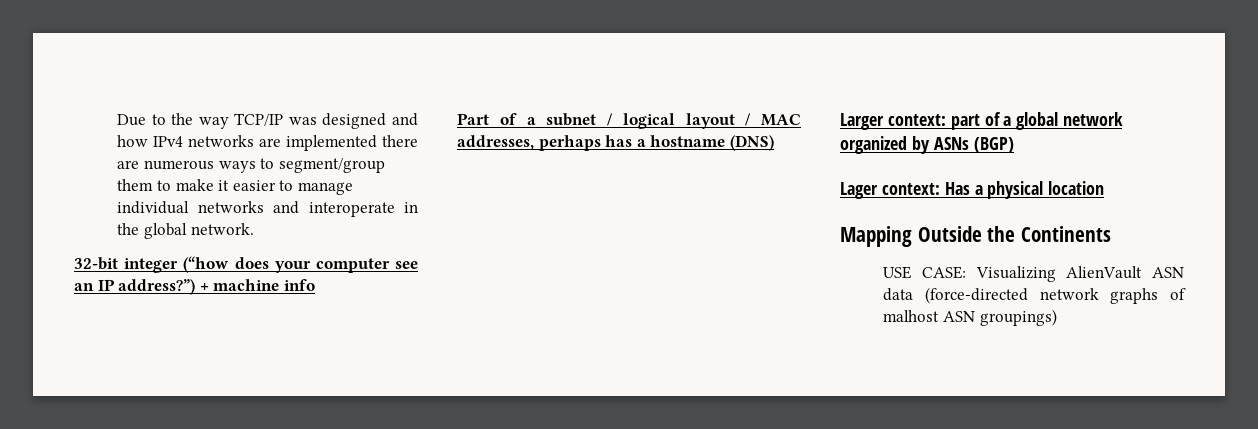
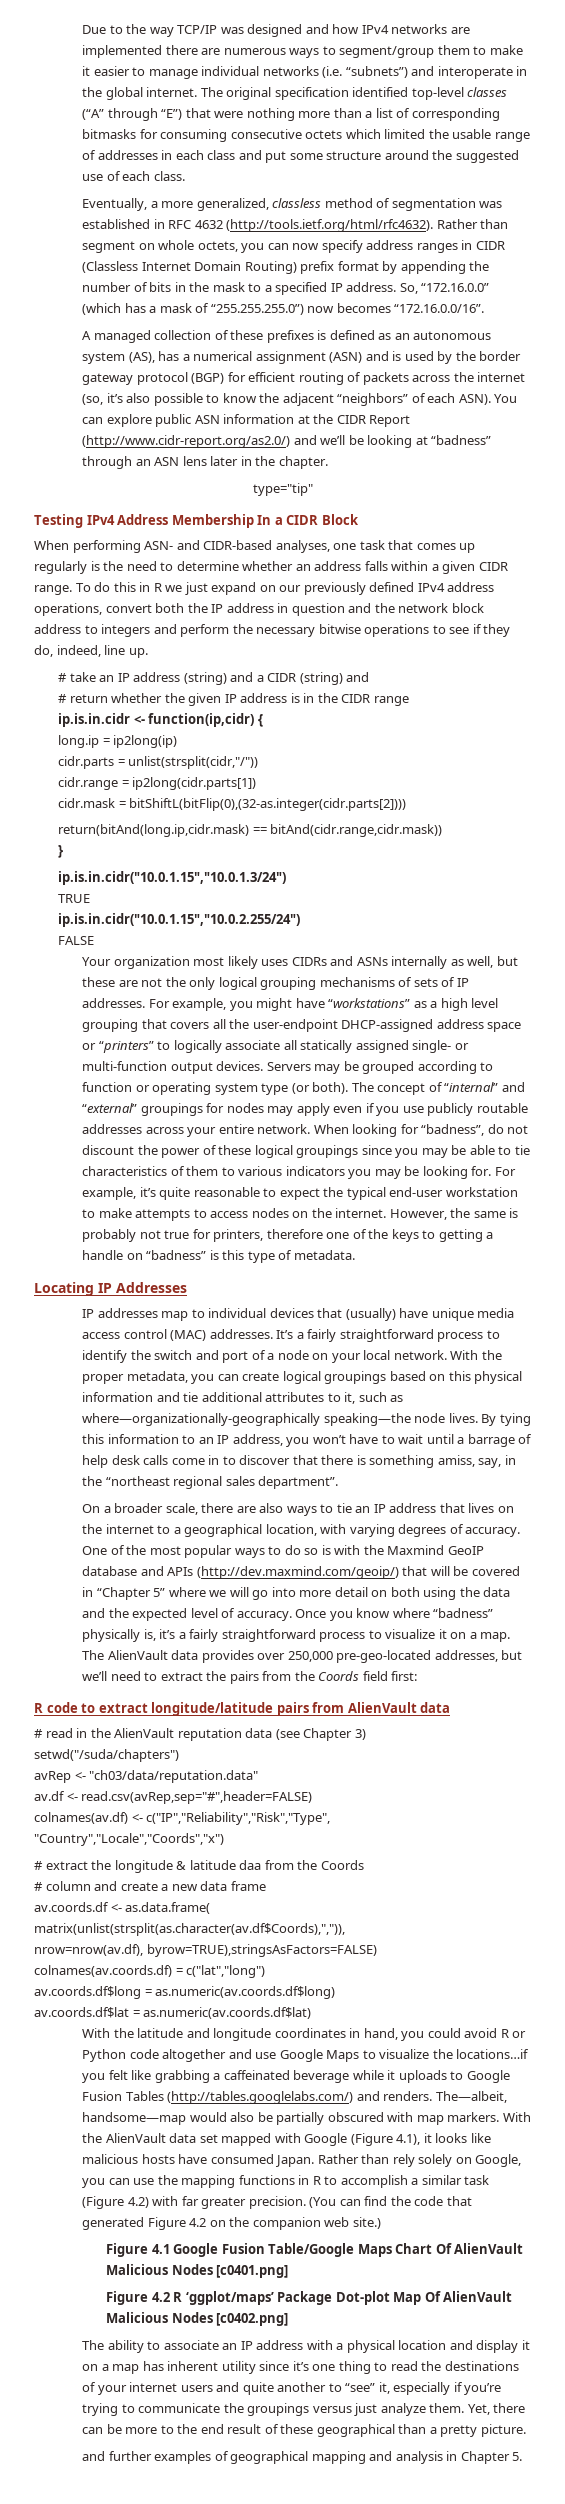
(264, 207) none -> [322,66,408,78] (i.e. “subnets”)
[190,223,254,235] [74,256,418,273] [74,279,315,295] [457,113,801,129] [457,135,774,151] [840,112,1124,130] [840,136,1014,154] [840,181,1105,199] [840,226,1112,247] [883,266,1184,282] [883,287,1186,304] [883,309,1057,326] network. // 32-bit integer (“how does your computer see an IP address?”) + machine info // Part of a subnet / logical layout / MAC addresses, perhaps has a hostname (DNS) // Larger context: part of a global network organized by ASNs (BGP) // Lager context: Has a physical location // Mapping Outside the Continents // USE CASE: Visualizing AlienVault ASN data (force-directed network graphs of malhost ASN groupings) -> [146,87,508,100] [82,108,500,121] [82,129,530,142] [82,150,519,163] [82,171,185,181] [82,198,503,211] [82,219,509,232] [82,240,505,253] [82,261,490,274] [82,282,490,295] [82,303,485,315] [82,330,492,343] [82,351,522,364] [82,372,526,385] [82,393,518,406] [82,414,411,427] [82,435,492,448] [82,456,328,469] [252,483,313,496] [34,514,359,528] [34,540,476,553] [34,561,508,574] [34,582,495,595] [34,603,484,616] [34,624,511,637] [34,645,148,658] [58,672,370,685] [58,693,409,706] [58,713,263,727] [58,735,178,748] [58,756,259,769] [58,777,257,790] [58,798,407,811] [58,824,443,837] [58,845,64,858] [58,871,287,885] [58,894,91,903] [58,913,301,927] [58,936,95,945] [82,956,518,969] [82,977,469,990] [82,998,499,1011] [82,1019,522,1032] [82,1040,469,1053] [82,1061,494,1074] [82,1082,525,1095] [82,1103,528,1116] [82,1124,529,1137] [82,1145,530,1158] [82,1166,516,1179] [82,1187,518,1200] [82,1208,519,1221] [82,1229,494,1242] [82,1250,355,1263] [34,1282,187,1296] [82,1308,515,1321] [82,1329,500,1342] [82,1350,502,1363] [82,1371,523,1384] [82,1392,404,1404] [82,1413,531,1426] [82,1434,533,1447] [82,1455,516,1468] [82,1476,339,1489] [82,1503,514,1516] [82,1524,521,1537] [82,1545,484,1558] [82,1566,520,1579] [82,1587,511,1600] [82,1608,494,1621] [82,1629,511,1642] [82,1650,523,1663] [82,1671,418,1684] [34,1702,451,1716] [34,1728,366,1741] [34,1749,179,1762] [34,1770,259,1783] [34,1791,313,1804] [34,1812,331,1825] [34,1833,224,1846] [34,1860,364,1873] [34,1881,266,1891] [34,1902,211,1914] [34,1923,345,1936] [34,1944,377,1957] [34,1965,266,1978] [34,1986,336,1999] [34,2007,312,2019] [82,2028,527,2041] [82,2049,530,2062] [82,2070,510,2083] [82,2091,507,2104] [82,2112,531,2125] [82,2133,491,2146] [82,2154,522,2167] [82,2175,490,2188] [82,2196,472,2209] [82,2217,381,2230] [106,2243,524,2257] [106,2264,289,2278] [106,2291,513,2305] [106,2312,289,2326] [82,2340,530,2353] [82,2361,519,2374] [82,2382,502,2395] [82,2403,526,2416] [82,2424,526,2437] [82,2451,523,2464] internet. The original specification identified top-level classes (“A” through “E”) that were nothing more than a list of corresponding bitmasks for consuming consecutive octets which limited the usable range of addresses in each class and put some structure around the suggested use of each class. // Eventually, a more generalized, classless method of segmentation was established in RFC 4632 (http://tools.ietf.org/html/rfc4632). Rather than segment on whole octets, you can now specify address ranges in CIDR (Classless Internet Domain Routing) prefix format by appending the number of bits in the mask to a specified IP address. So, “172.16.0.0” (which has a mask of “255.255.255.0”) now becomes “172.16.0.0/16”. // A managed collection of these prefixes is defined as an autonomous system (AS), has a numerical assignment (ASN) and is used by the border gateway protocol (BGP) for efficient routing of packets across the internet (so, it’s also possible to know the adjacent “neighbors” of each ASN). You can explore public ASN information at the CIDR Report (http://www.cidr-report.org/as2.0/) and we’ll be looking at “badness” through an ASN lens later in the chapter. // type="tip" // Testing IPv4 Address Membership In a CIDR Block // When performing ASN- and CIDR-based analyses, one task that comes up regularly is the need to determine whether an address falls within a given CIDR range. To do this in R we just expand on our previously defined IPv4 address operations, convert both the IP address in question and the network block address to integers and perform the necessary bitwise operations to see if they do, indeed, line up. // # take an IP address (string) and a CIDR (string) and // # return whether the given IP address is in the CIDR range // ip.is.in.cidr <- function(ip,cidr) { // long.ip = ip2long(ip) // cidr.parts = unlist(strsplit(cidr,"/")) // cidr.range = ip2long(cidr.parts[1]) // cidr.mask = bitShiftL(bitFlip(0),(32-as.integer(cidr.parts[2]))) // return(bitAnd(long.ip,cidr.mask) == bitAnd(cidr.range,cidr.mask)) // } // ip.is.in.cidr("10.0.1.15","10.0.1.3/24") // TRUE // ip.is.in.cidr("10.0.1.15","10.0.2.255/24") // FALSE // Your organization most likely uses CIDRs and ASNs internally as well, but these are not the only logical grouping mechanisms of sets of IP addresses. For example, you might have “workstations” as a high level grouping that covers all the user-endpoint DHCP-assigned address space or “printers” to logically associate all statically assigned single- or multi-function output devices. Servers may be grouped according to function or operating system type (or both). The concept of “internal” and “external” groupings for nodes may apply even if you use publicly routable addresses across your entire network. When looking for “badness”, do not discount the power of these logical groupings since you may be able to tie characteristics of them to various indicators you may be looking for. For example, it’s quite reasonable to expect the typical end-user workstation to make attempts to access nodes on the internet. However, the same is probably not true for printers, therefore one of the keys to getting a handle on “badness” is this type of metadata. // Locating IP Addresses // IP addresses map to individual devices that (usually) have unique media access control (MAC) addresses. It’s a fairly straightforward process to identify the switch and port of a node on your local network. With the proper metadata, you can create logical groupings based on this physical information and tie additional attributes to it, such as where—organizationally-geographically speaking—the node lives. By tying this information to an IP address, you won’t have to wait until a barrage of help desk calls come in to discover that there is something amiss, say, in the “northeast regional sales department”. // On a broader scale, there are also ways to tie an IP address that lives on the internet to a geographical location, with varying degrees of accuracy. One of the most popular ways to do so is with the Maxmind GeoIP database and APIs (http://dev.maxmind.com/geoip/) that will be covered in “Chapter 5” where we will go into more detail on both using the data and the expected level of accuracy. Once you know where “badness” physically is, it’s a fairly straightforward process to visualize it on a map. The AlienVault data provides over 250,000 pre-geo-located addresses, but we’ll need to extract the pairs from the Coords field first: // R code to extract longitude/latitude pairs from AlienVault data // # read in the AlienVault reputation data (see Chapter 3) // setwd("/suda/chapters") // avRep <- "ch03/data/reputation.data" // av.df <- read.csv(avRep,sep="#",header=FALSE) // colnames(av.df) <- c("IP","Reliability","Risk","Type", // "Country","Locale","Coords","x") // # extract the longitude & latitude daa from the Coords // # column and create a new data frame // av.coords.df <- as.data.frame( // matrix(unlist(strsplit(as.character(av.df$Coords),",")), // nrow=nrow(av.df), byrow=TRUE),stringsAsFactors=FALSE) // colnames(av.coords.df) = c("lat","long") // av.coords.df$long = as.numeric(av.coords.df$long) // av.coords.df$lat = as.numeric(av.coords.df$lat) // With the latitude and longitude coordinates in hand, you could avoid R or Python code altogether and use Google Maps to visualize the locations…if you felt like grabbing a caffeinated beverage while it uploads to Google Fusion Tables (http://tables.googlelabs.com/) and renders. The—albeit, handsome—map would also be partially obscured with map markers. With the AlienVault data set mapped with Google (Figure 4.1), it looks like malicious hosts have consumed Japan. Rather than rely solely on Google, you can use the mapping functions in R to accomplish a similar task (Figure 4.2) with far greater precision. (You can find the code that generated Figure 4.2 on the companion web site.) // Figure 4.1 Google Fusion Table/Google Maps Chart Of AlienVault Malicious Nodes [c0401.png] // Figure 4.2 R ‘ggplot/maps’ Package Dot-plot Map Of AlienVault Malicious Nodes [c0402.png] // The ability to associate an IP address with a physical location and display it on a map has inherent utility since it’s one thing to read the destinations of your internet users and quite another to “see” it, especially if you’re trying to communicate the groupings versus just analyze them. Yet, there can be more to the end result of these geographical than a pretty picture. // and further examples of geographical mapping and analysis in Chapter 5.

